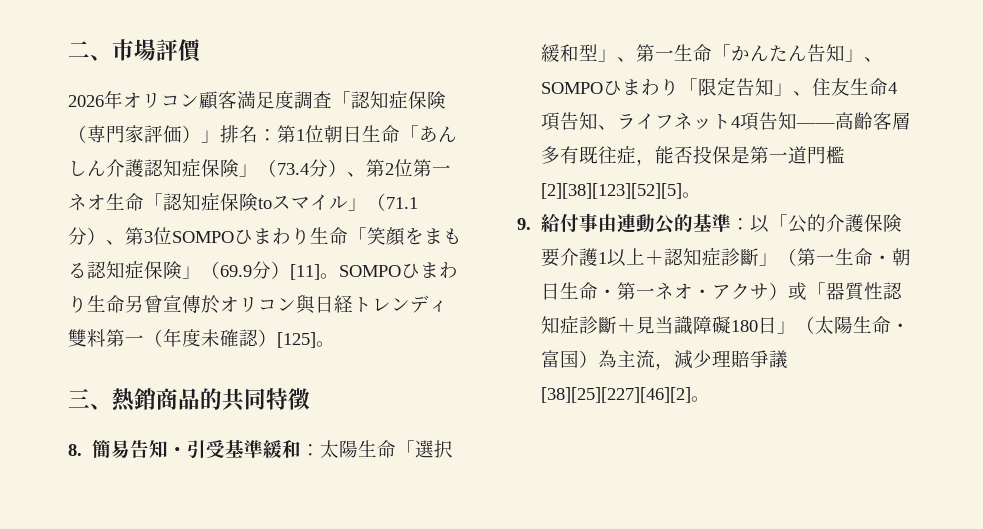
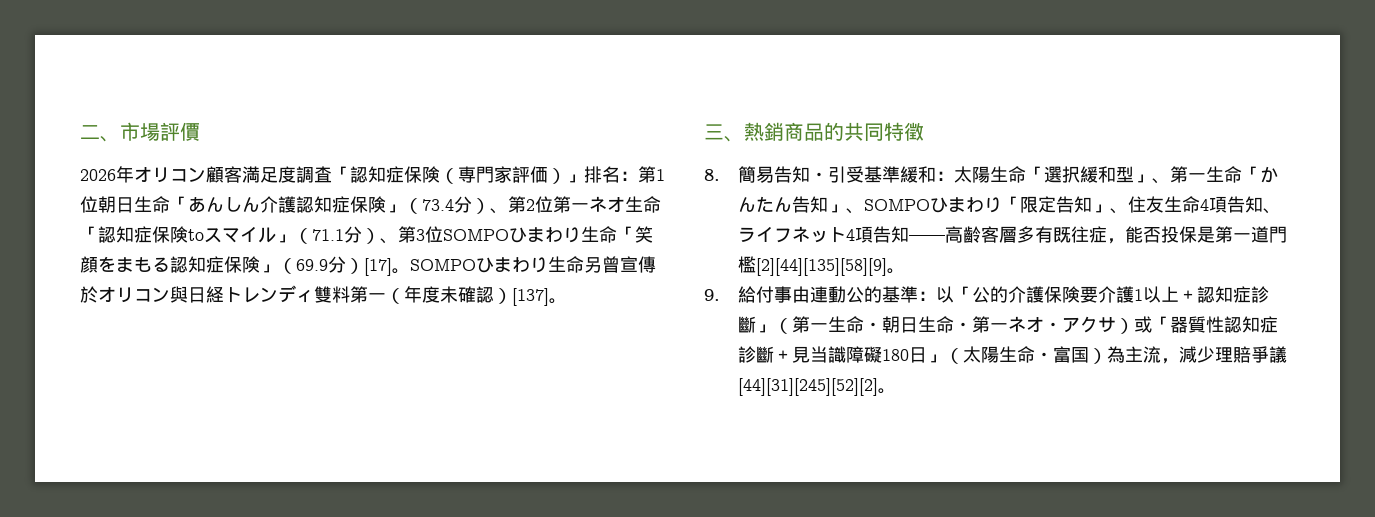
[290,264,320,280] [11] -> [364,258,392,276] [17]
[277,332,316,348] [125] -> [512,288,549,306] [137]
[540,183,682,199] [2][38][123][52][5] -> [756,258,888,276] [2][44][135][58][9]
[540,387,691,403] [38][25][227][46][2] -> [738,378,879,396] [44][31][245][52][2]

